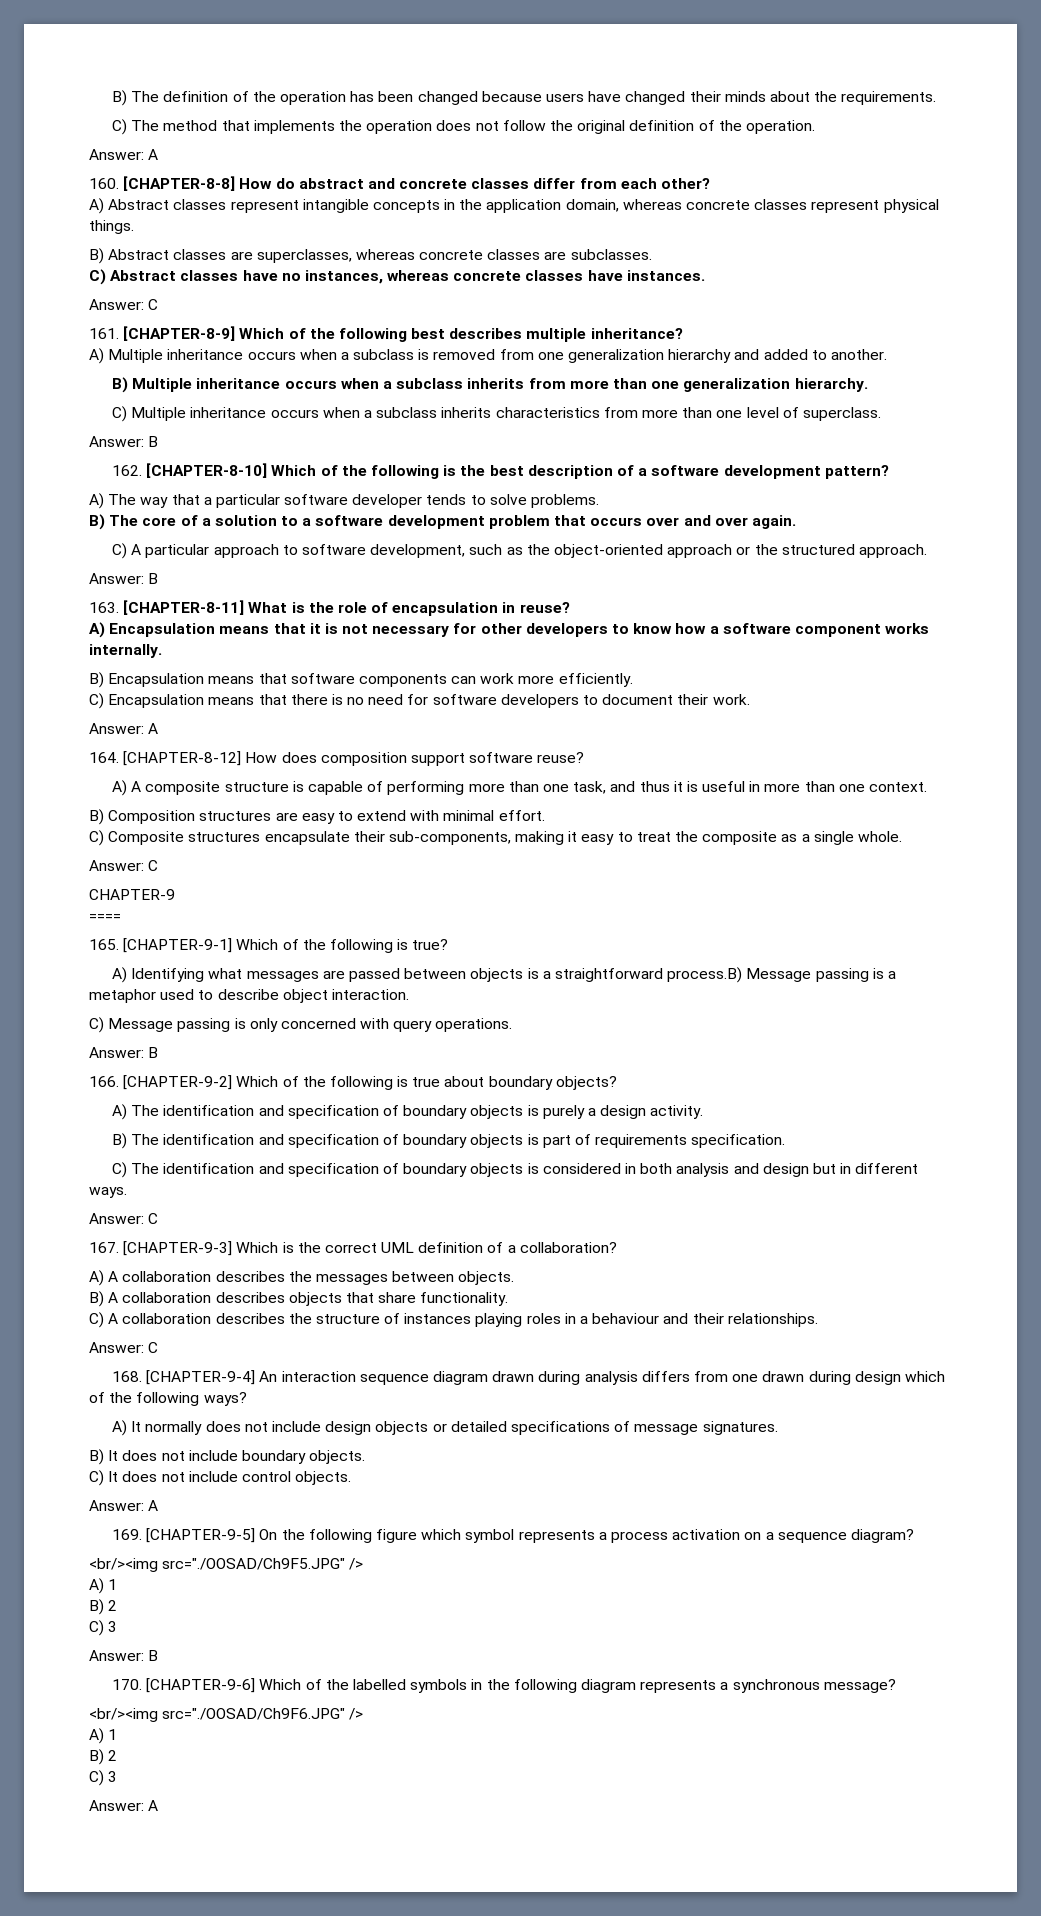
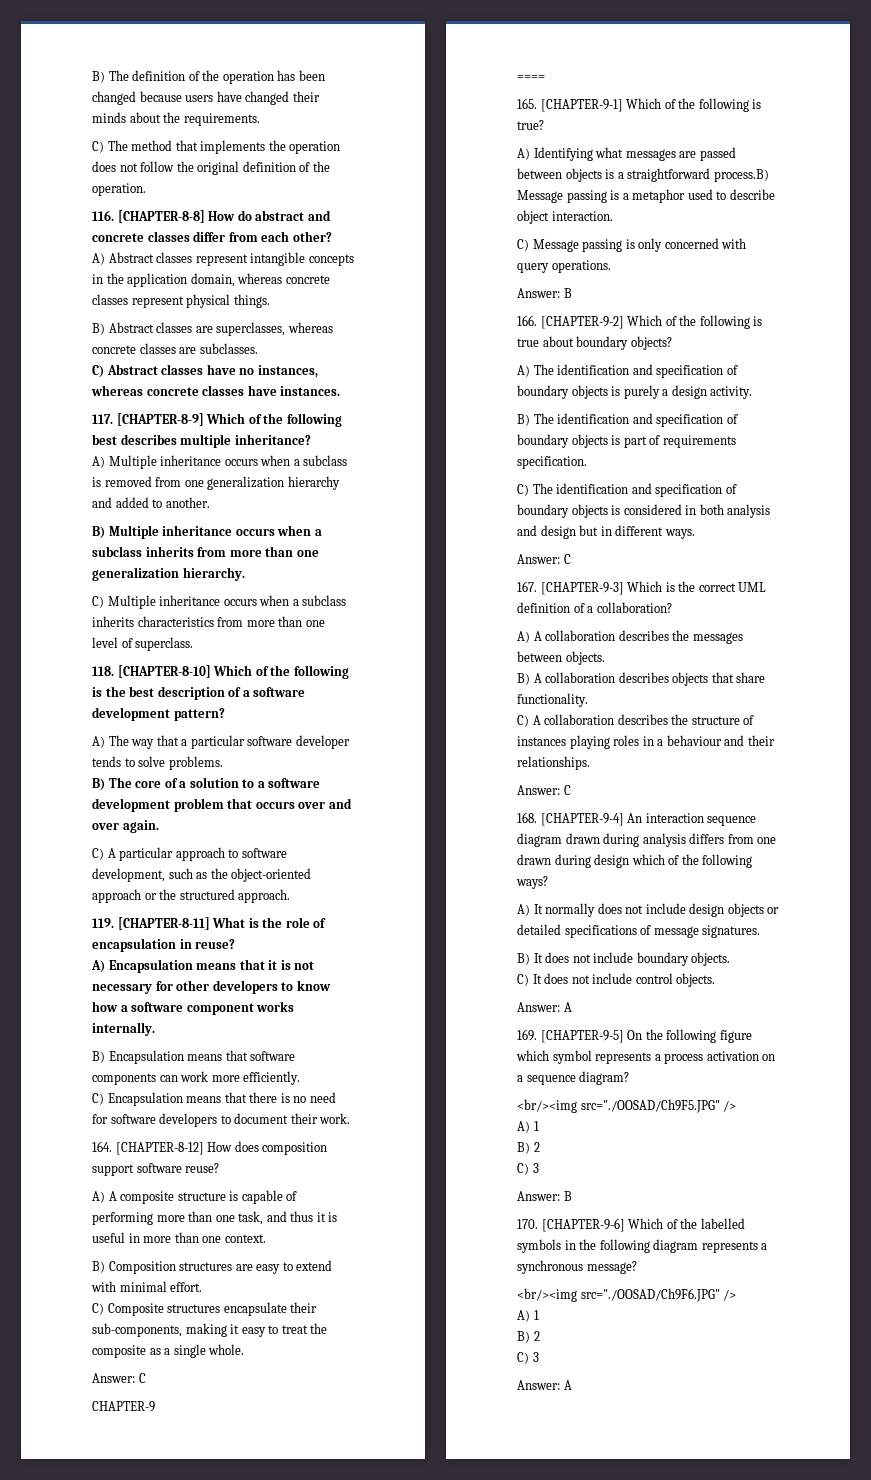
[89,149,159,160] [89,178,119,189] Answer: A // 160. -> [92,210,114,221] 116.
[89,299,159,310] [89,328,119,339] Answer: C // 161. -> [92,414,113,424] 117.
[89,436,159,447] [112,465,143,476] Answer: B // 162. -> [92,666,114,676] 118.
[89,573,159,584] [89,602,119,613] Answer: B // 163. -> [92,918,114,928] 119.
[89,723,159,734] // Answer: A -> (351, 1118) none

